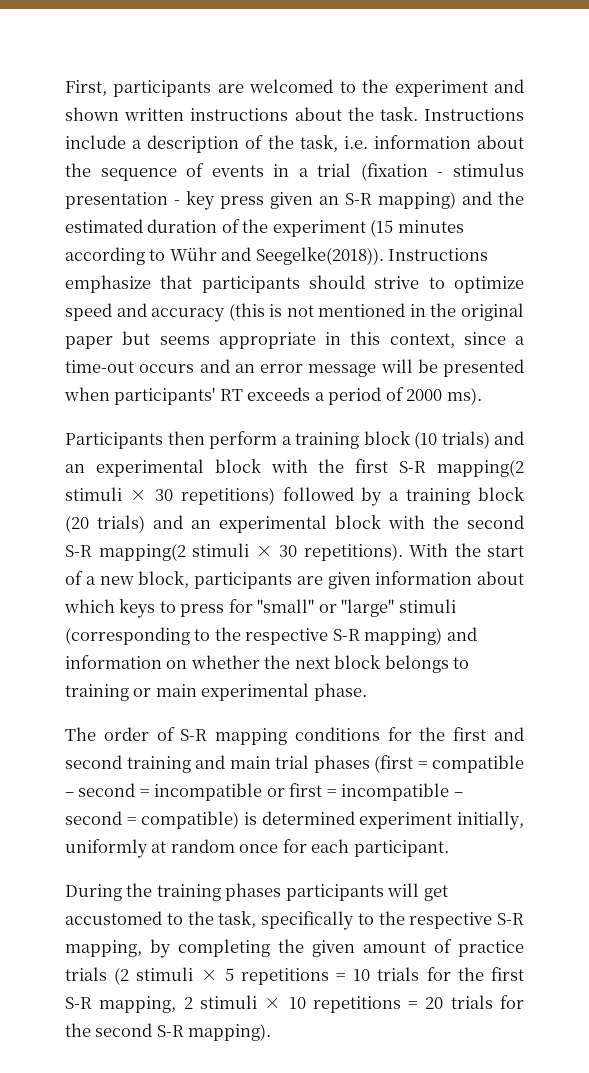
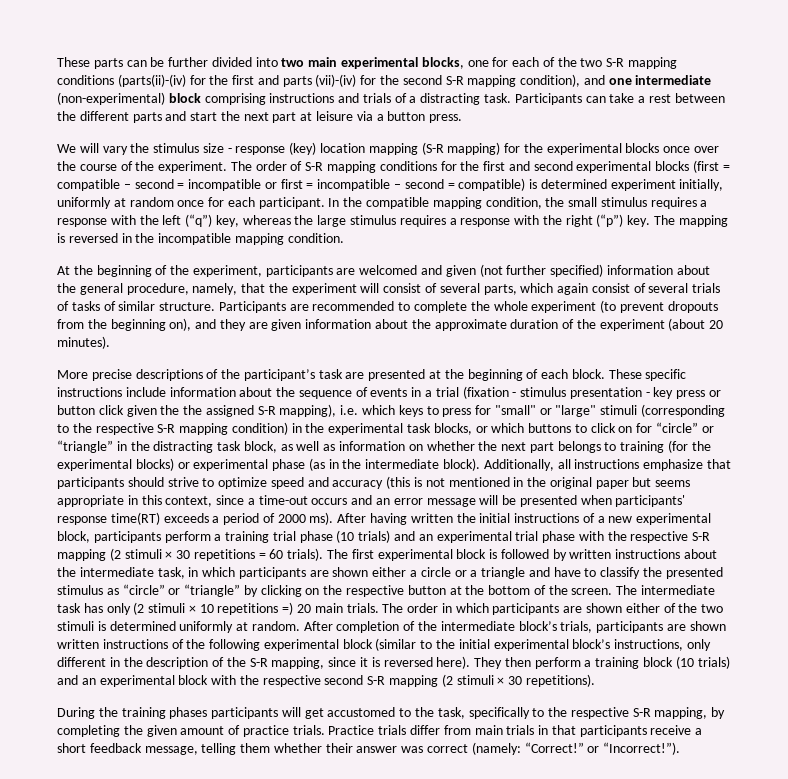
[65,79,524,97] [65,107,524,121] [65,135,368,153] First, participants are welcomed to the experiment and shown written instructions about the task. Instructions include a description of the task, i.e. -> [57,57,678,69] [57,74,712,87] [57,92,725,105] [57,111,463,123] [57,142,720,155] [57,160,730,173] [57,178,724,191] [57,197,708,209] [57,214,728,227] [57,233,344,245] [57,264,710,277] [57,283,721,295] [57,300,718,313] [57,318,724,331] [57,336,110,349] [57,369,687,381] [57,387,166,397] These parts can be further divided into two main experimental blocks, one for each of the two S-R mapping conditions (parts(ii)-(iv) for the first and parts (vii)-(iv) for the second S-R mapping condition), and one intermediate (non-experimental) block comprising instructions and trials of a distracting task. Participants can take a rest between the different parts and start the next part at leisure via a button press. // We will vary the stimulus size - response (key) location mapping (S-R mapping) for the experimental blocks once over the course of the experiment. The order of S-R mapping conditions for the first and second experimental blocks (first = compatible – second = incompatible or first = incompatible – second = compatible) is determined experiment initially, uniformly at random once for each participant. In the compatible mapping condition, the small stimulus requires a response with the left (“q”) key, whereas the large stimulus requires a response with the right (“p”) key. The mapping is reversed in the incompatible mapping condition. // At the beginning of the experiment, participants are welcomed and given (not further specified) information about the general procedure, namely, that the experiment will consist of several parts, which again consist of several trials of tasks of similar structure. Participants are recommended to complete the whole experiment (to prevent dropouts from the beginning on), and they are given information about the approximate duration of the experiment (about 20 minutes). // More precise descriptions of the participant’s task are presented at the beginning of each block. These specific instructions include
[270,191,524,209] [65,219,464,237] [65,247,489,265] given an S-R mapping) and the estimated duration of the experiment (15 minutes according to Wühr and Seegelke(2018)). Instructions -> [709,390,722,397] [57,404,726,417] [57,422,714,435] [57,440,711,453] [57,458,640,471] or button click given the the assigned S-R mapping), i.e. which keys to press for "small" or "large" stimuli (corresponding to the respective S-R mapping condition) in the experimental task blocks, or which buttons to click on for “circle” or “triangle” in the distracting task block, as well as information on whether the next part belongs to training (for the experimental blocks) or experimental phase (as in the intermediate block). Additionally, all instructions
[219,389,243,401] RT -> [57,512,160,525] response time(RT)
[65,432,163,449] // Participants -> [337,513,712,525] [57,530,711,543] [57,548,718,561] [57,567,723,579] [57,584,716,597] [57,602,724,615] [57,621,726,633] [57,638,711,651] [57,656,503,669] After having written the initial instructions of a new experimental block, participants perform a training trial phase (10 trials) and an experimental trial phase with the respective S-R mapping (2 stimuli × 30 repetitions = 60 trials). The first experimental block is followed by written instructions about the intermediate task, in which participants are shown either a circle or a triangle and have to classify the presented stimulus as “circle” or “triangle” by clicking on the respective button at the bottom of the screen. The intermediate task has only (2 stimuli × 10 repetitions =) 20 main trials. The order in which participants are shown either of the two stimuli is determined uniformly at random. After completion of the intermediate block’s trials, participants are shown written instructions of the following experimental block (similar to the initial experimental block’s instructions, only different in the description of the S-R mapping, since it is reversed here). They
[355,459,524,477] [65,487,524,506] [65,515,524,533] [65,543,524,561] [65,571,524,589] [64,599,456,618] [65,627,477,645] [65,655,470,673] [65,683,367,701] [65,727,524,745] [65,755,524,773] [65,783,463,801] [65,811,524,830] [65,839,449,858] first S-R mapping(2 stimuli × 30 repetitions) followed by a training block (20 trials) and an experimental block with the second S-R mapping(2 stimuli × 30 repetitions). With the start of a new block, participants are given information about which keys to press for "small" or "large" stimuli (corresponding to the respective S-R mapping) and information on whether the next block belongs to training or main experimental phase. // The order of S-R mapping conditions for the first and second training and main trial phases (first = compatible – second = incompatible or first = incompatible – second = compatible) is determined experiment initially, uniformly at random once for each participant. -> [262,674,595,687] respective second S-R mapping (2 stimuli × 30 repetitions).
[65,967,524,985] [65,995,525,1013] [65,1023,272,1041] trials (2 stimuli × 5 repetitions = 10 trials for the first S-R mapping, 2 stimuli × 10 repetitions = 20 trials for the second S-R mapping). -> [292,725,703,737] [57,742,681,755] trials. Practice trials differ from main trials in that participants receive a short feedback message, telling them whether their answer was correct (namely: “Correct!” or “Incorrect!”).

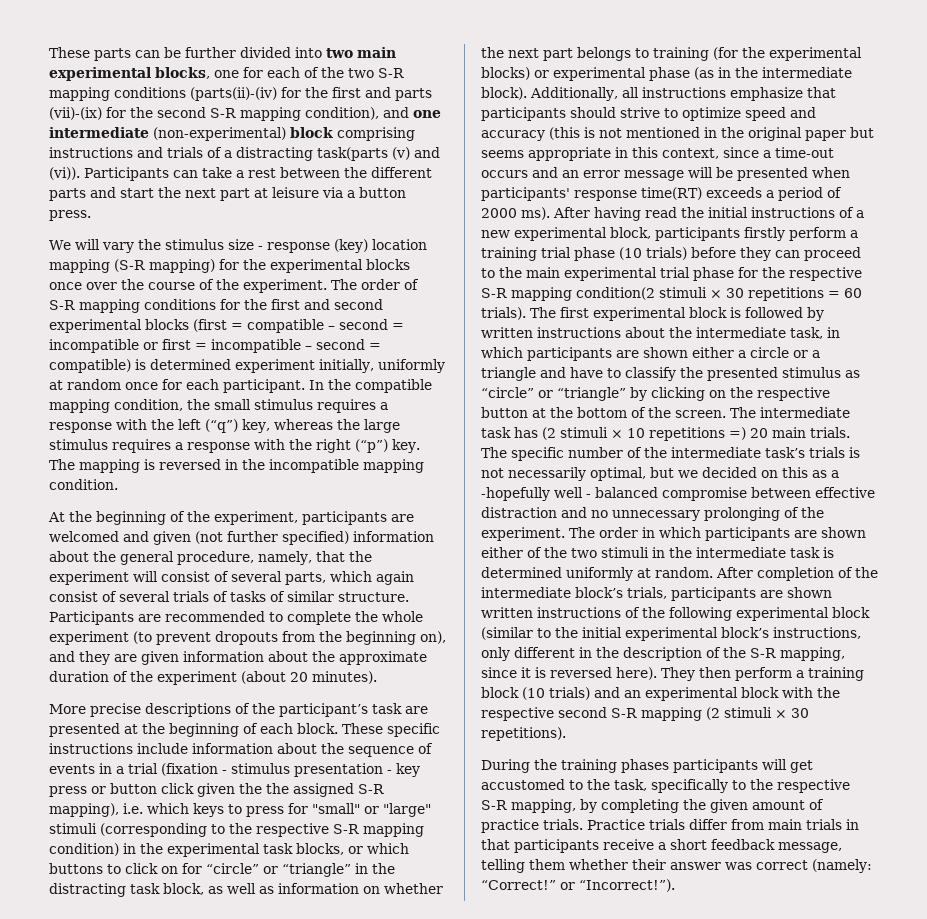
[315,74,357,87] (vii)-(iv) -> [49,107,102,120] (vii)-(ix)
[484,93,512,103] task. -> [317,147,440,161] [49,167,80,180] task(parts (v) and (vi)).
[410,513,453,523] written -> [645,207,677,218] read
(161, 537) none -> [744,227,785,241] firstly
[394,531,433,541] and an -> [691,247,861,261] [481,267,560,278] before they can proceed to the main
[578,531,711,543] [57,548,121,561] with the respective S-R mapping (2 -> [738,267,862,281] [481,287,655,301] for the respective S-R mapping condition(2
[106,603,131,615] only -> (538, 432) none
(404, 608) none -> [511,447,860,461] [481,467,839,481] [481,487,875,501] [481,507,824,521] [481,527,595,541] specific number of the intermediate task’s trials is not necessarily optimal, but we decided on this as a -hopefully well - balanced compromise between effective distraction and no unnecessary prolonging of the experiment. The
(94, 626) none -> [652,547,820,558] in the intermediate task

